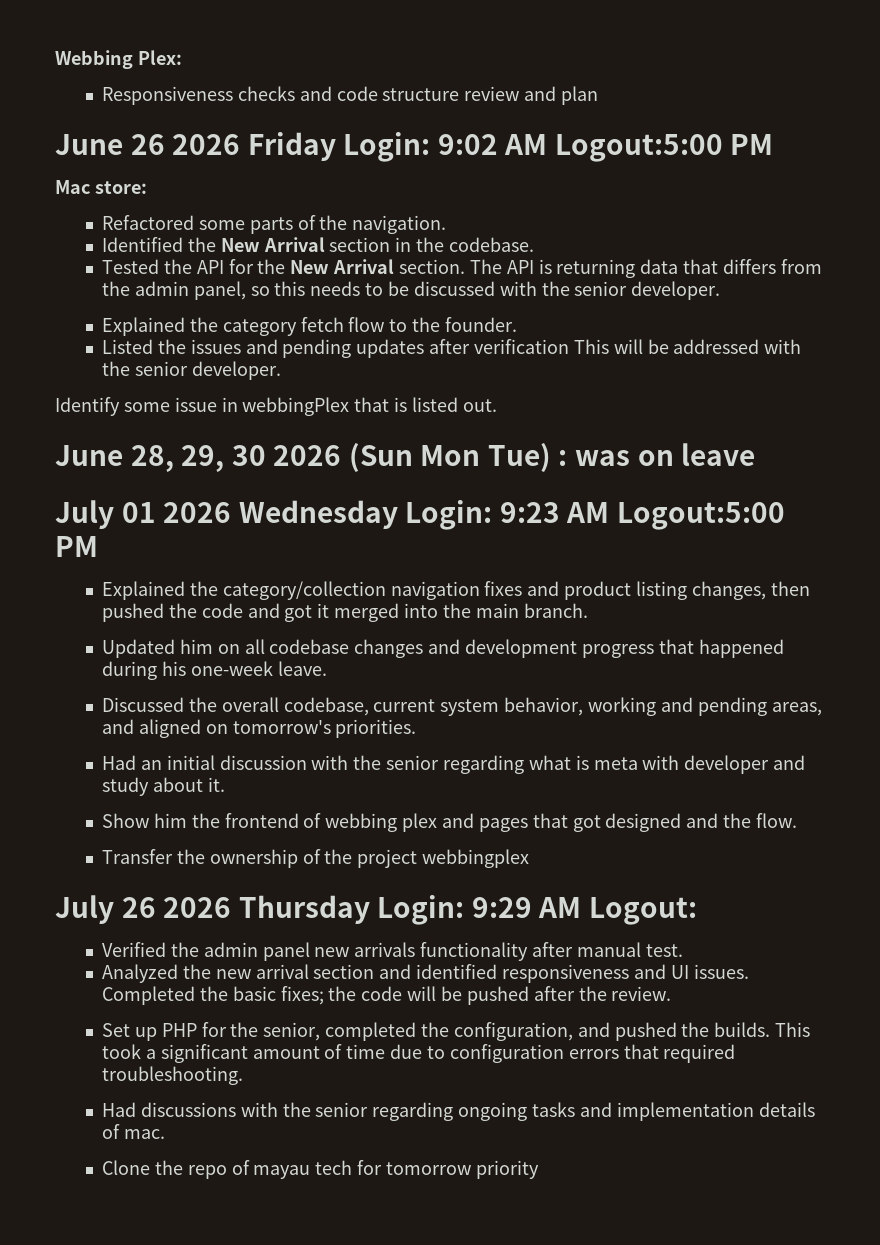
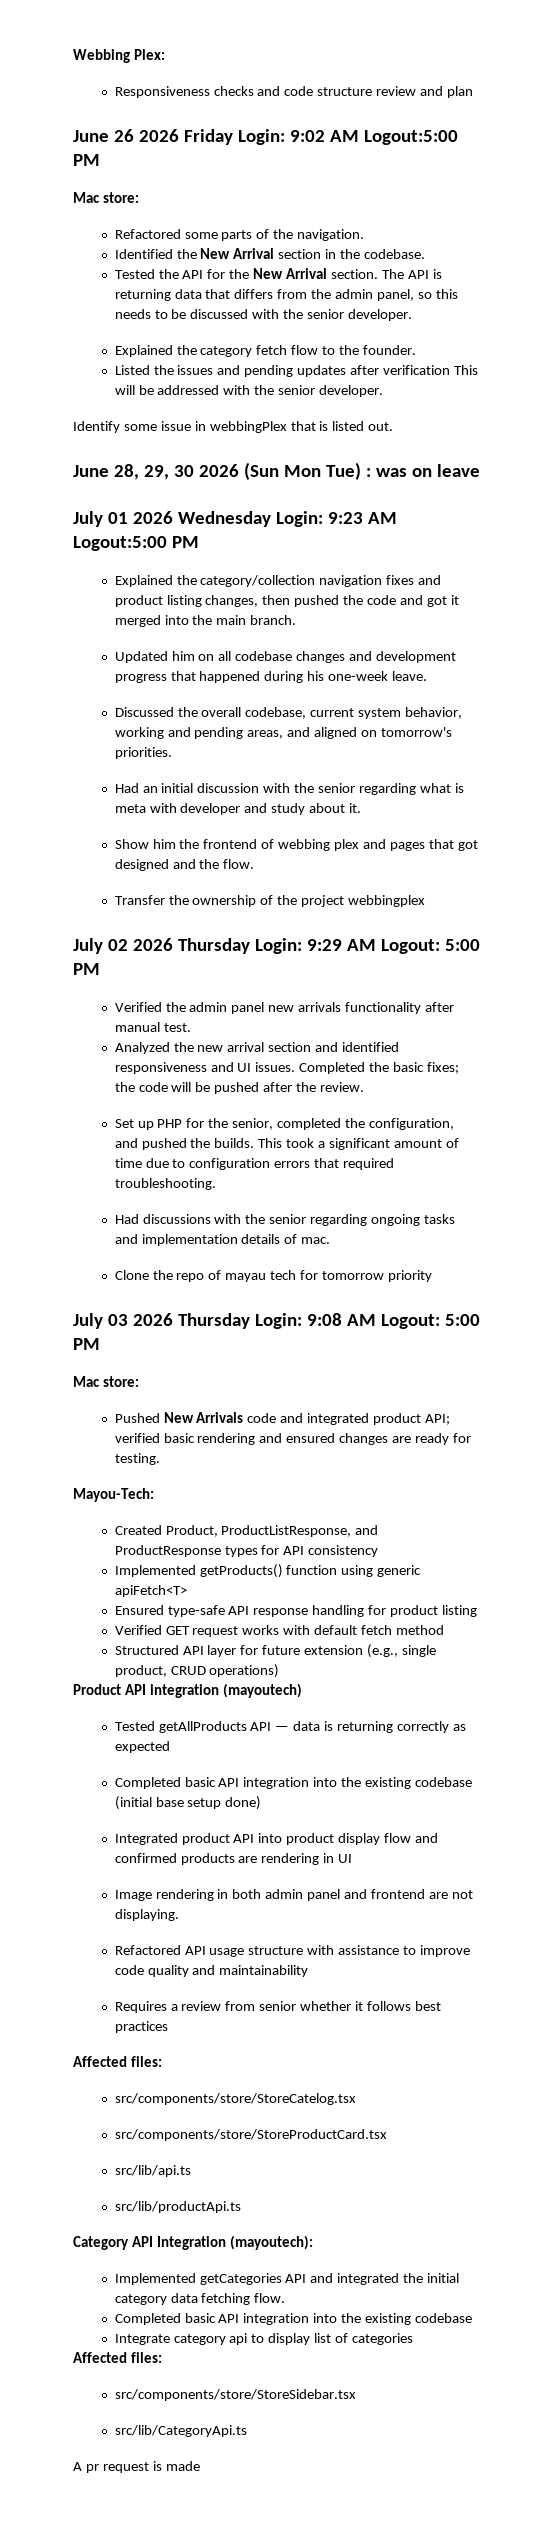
[121,897,156,918] 26 -> [107,939,128,951] 02
(697, 911) none -> [444,939,480,951] [73,963,100,975] 5:00 PM
(539, 1169) none -> [73,1313,480,1329] [73,1338,100,1350] [73,1376,139,1387] [114,1412,451,1425] [114,1433,471,1445] [114,1453,160,1465] [73,1488,154,1502] [114,1525,379,1537] [114,1545,379,1557] [114,1564,422,1578] [114,1585,187,1597] [114,1605,478,1617] [114,1625,445,1637] [114,1644,437,1658] [114,1664,280,1678] [73,1683,302,1698] [114,1721,466,1733] [114,1741,170,1753] [114,1777,473,1789] [114,1796,262,1810] [114,1833,439,1845] [114,1853,353,1865] [114,1889,473,1901] [114,1909,179,1921] [114,1945,471,1957] [114,1965,309,1977] [114,2001,441,2013] [114,2021,168,2033] [73,2056,162,2067] [114,2093,356,2105] [114,2129,387,2141] [114,2165,191,2177] [114,2201,241,2213] [73,2235,313,2250] [114,2273,460,2285] [114,2293,286,2305] [114,2313,473,2325] [114,2333,414,2345] [73,2352,162,2363] [114,2389,356,2401] [114,2425,247,2437] [73,2461,200,2473] // July 03 2026 Thursday Login: 9:08 AM Logout: 5:00 PM // Mac store: // Pushed New Arrivals code and integrated product API; verified basic rendering and ensured changes are ready for testing. // Mayou-Tech: // Created Product, ProductListResponse, and ProductResponse types for API consistency // Implemented getProducts() function using generic apiFetch<T> // Ensured type-safe API response handling for product listing // Verified GET request works with default fetch method // Structured API layer for future extension (e.g., single product, CRUD operations) // Product API integration (mayoutech) // Tested getAllProducts API — data is returning correctly as expected // Completed basic API integration into the existing codebase (initial base setup done) // Integrated product API into product display flow and confirmed products are rendering in UI // Image rendering in both admin panel and frontend are not displaying. // Refactored API usage structure with assistance to improve code quality and maintainability // Requires a review from senior whether it follows best practices // Affected files: // src/components/store/StoreCatelog.tsx // src/components/store/StoreProductCard.tsx // src/lib/api.ts // src/lib/productApi.ts // Category API Integration (mayoutech): // Implemented getCategories API and integrated the initial category data fetching flow. // Completed basic API integration into the existing codebase // Integrate category api to display list of categories // Affected files: // src/components/store/StoreSidebar.tsx // src/lib/CategoryApi.ts // A pr request is made

